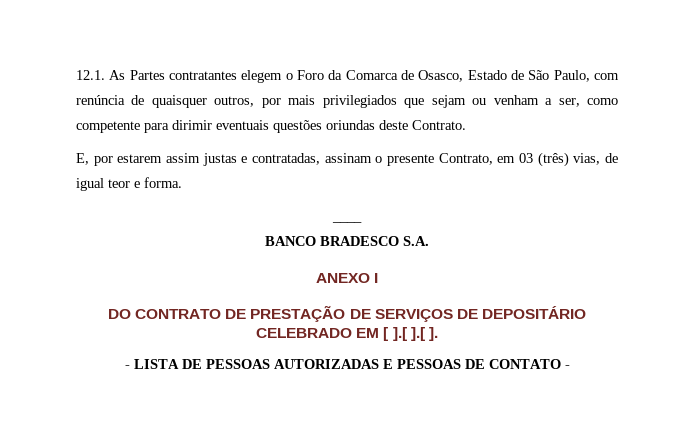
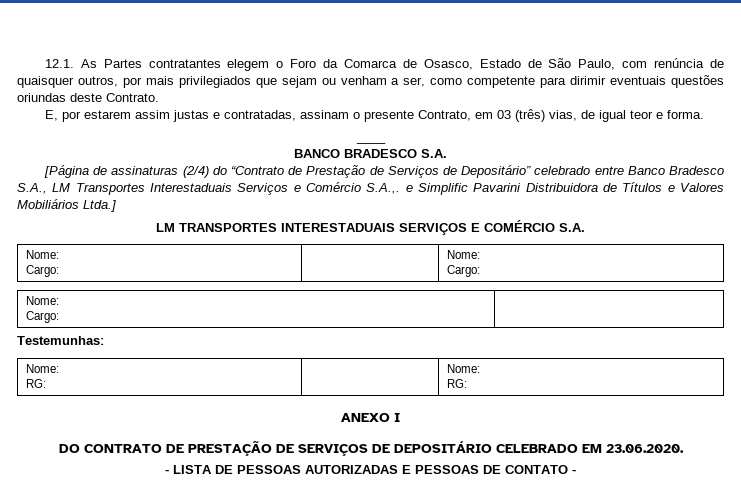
(429, 241) none -> [43,165,724,178] [17,182,724,195] [17,199,116,212] [156,220,585,235] [26,250,60,259] [26,265,60,277] [447,250,481,259] [447,265,481,277] [26,296,60,305] [26,311,60,323] [17,336,104,345] [26,364,60,373] [26,379,47,388] [447,364,481,373] [447,379,468,388] // [Página de assinaturas (2/4) do “Contrato de Prestação de Serviços de Depositário” celebrado entre Banco Bradesco S.A., LM Transportes Interestaduais Serviços e Comércio S.A.,. e Simplific Pavarini Distribuidora de Títulos e Valores Mobiliários Ltda.] // LM TRANSPORTES INTERESTADUAIS SERVIÇOS E COMÉRCIO S.A. // Nome: // Cargo: | | Nome: // Cargo: // Nome: // Cargo: | // Testemunhas: // Nome: // RG: | | Nome: // RG:
[383,327,438,341] [ ].[ ].[ ]. -> [605,444,684,453] 23.06.2020.

